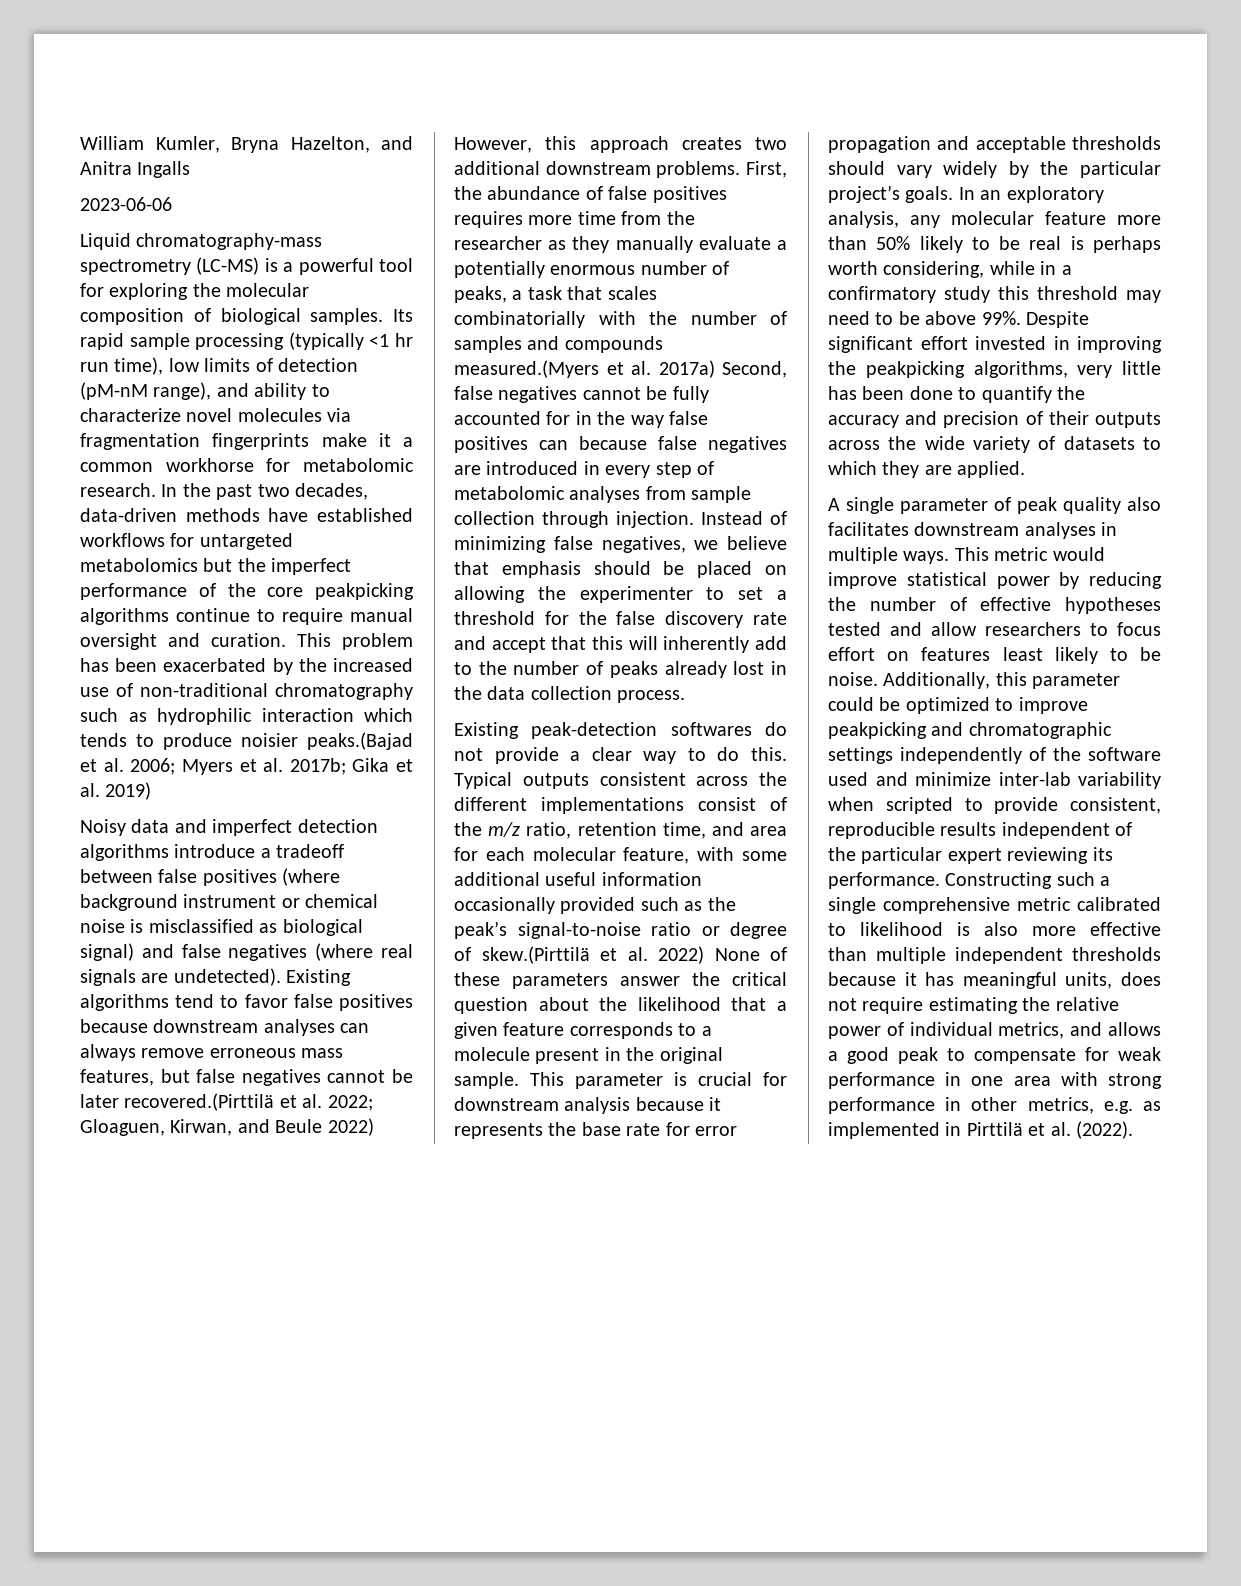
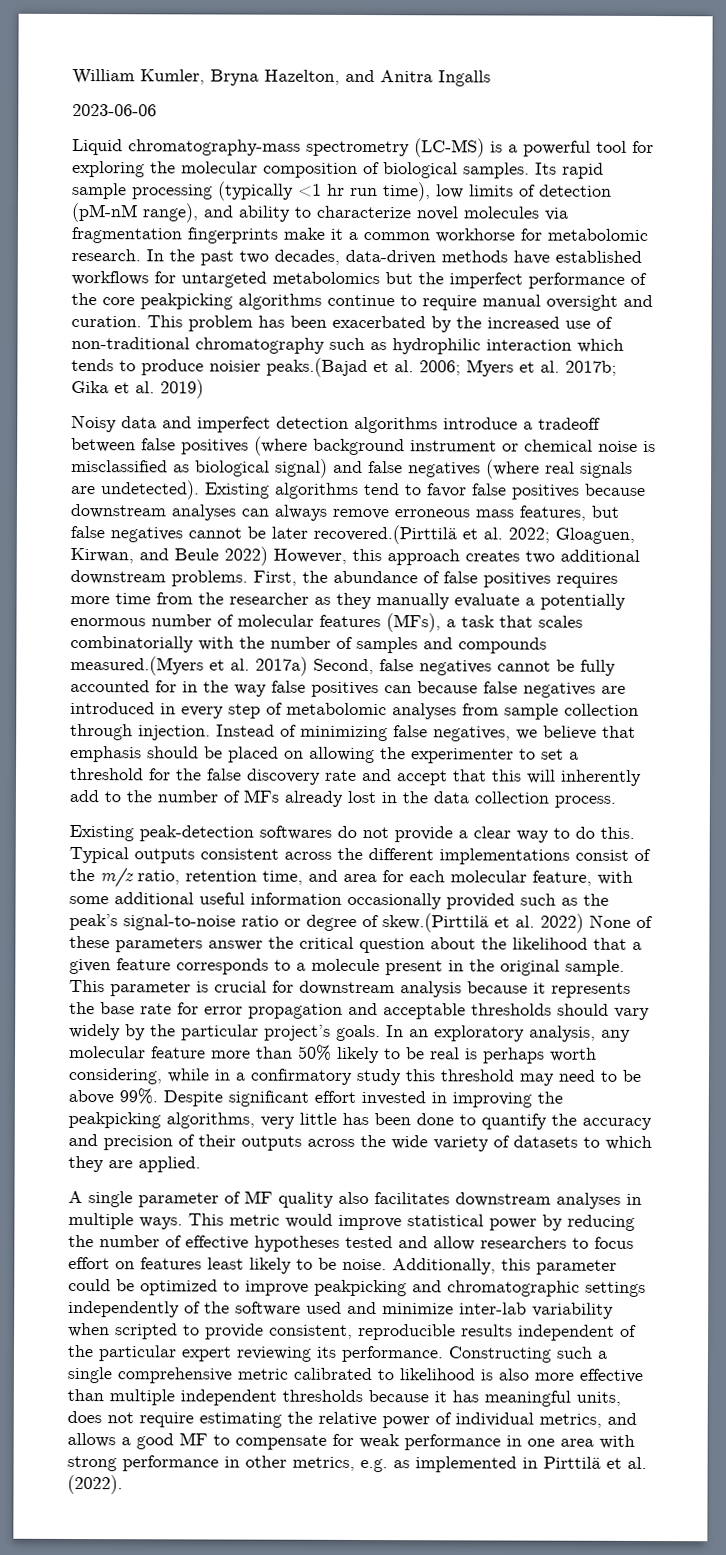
[454,286,507,303] peaks, -> [237,613,441,633] molecular features (MFs),
[609,661,658,678] peaks -> [243,789,279,803] MFs
[1017,497,1057,514] peak -> [244,1190,273,1204] MF
[898,1047,938,1064] peak -> [179,1432,208,1446] MF

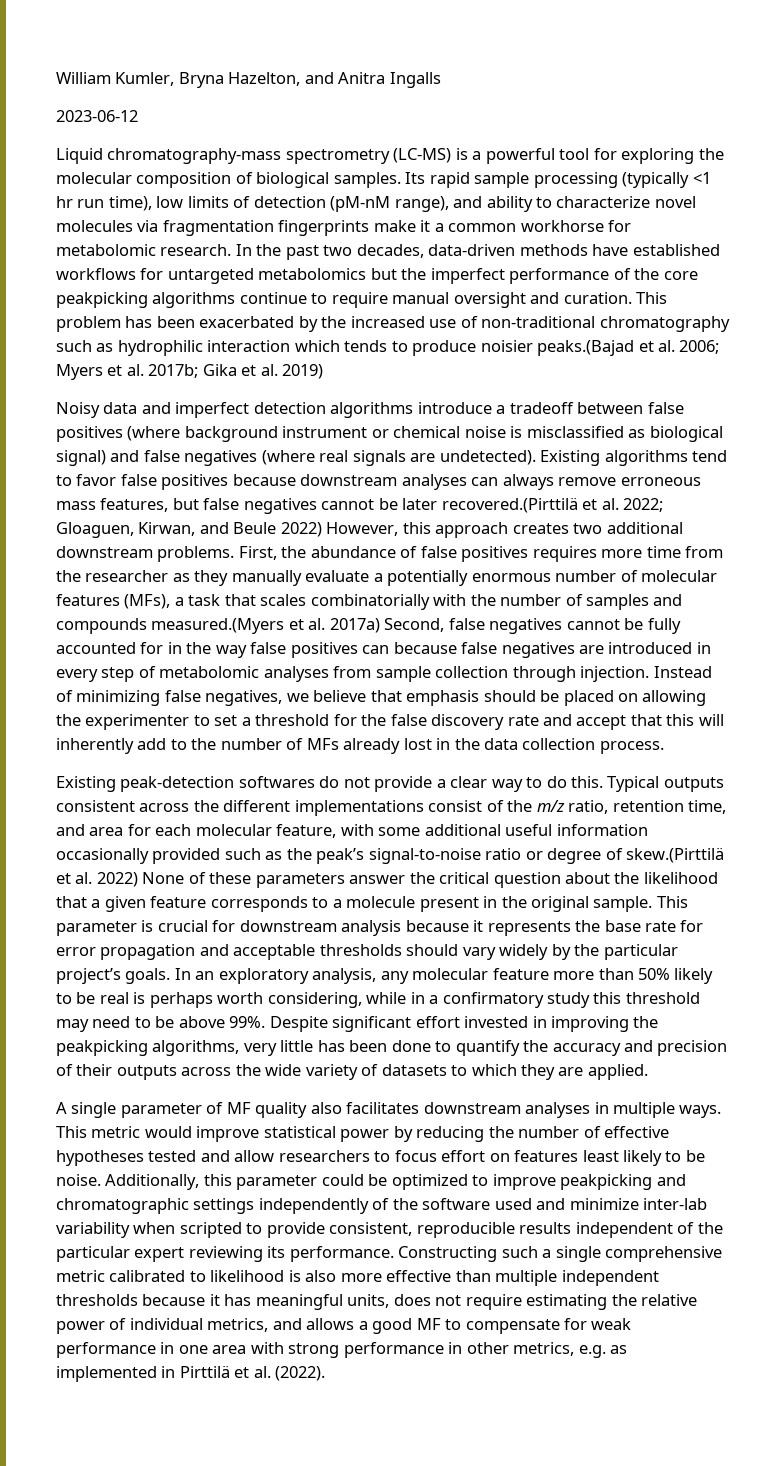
[72,103,157,117] 2023-06-06 -> [56,110,138,122] 2023-06-12

